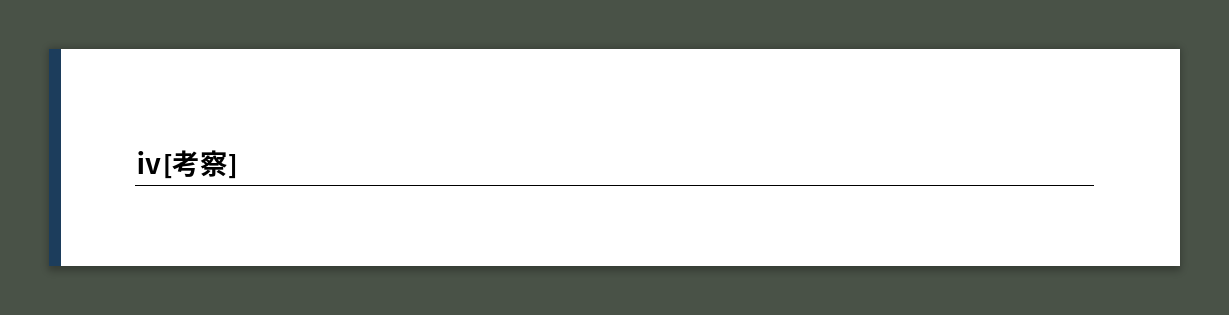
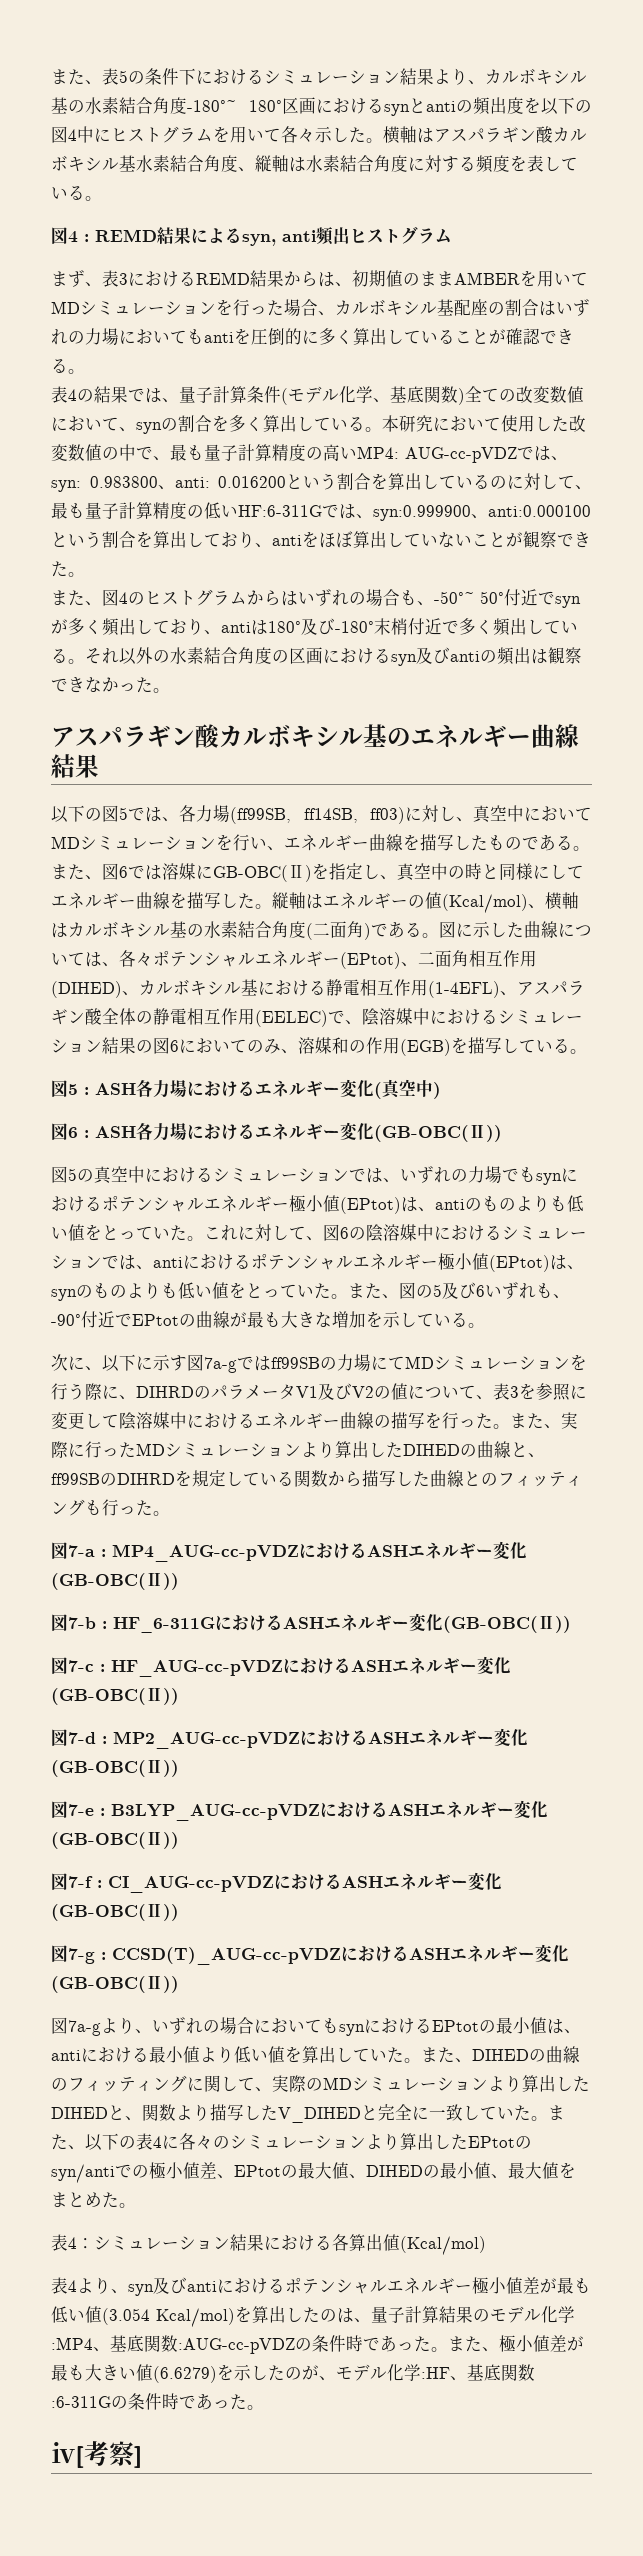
(135, 165) none -> [51,68,587,85] [51,97,592,116] [51,126,587,144] [51,155,578,173] [51,185,102,201] [51,227,452,246] [51,270,588,287] [51,299,590,316] [51,328,574,346] [51,358,85,374] [51,386,584,405] [51,415,586,434] [51,444,568,463] [51,473,592,492] [51,502,591,521] [51,531,591,548] [51,561,85,577] [51,589,581,608] [51,618,578,636] [51,647,582,666] [51,677,170,693] [51,724,579,748] [51,754,99,778] [51,805,592,824] [51,834,590,851] [51,863,584,882] [51,892,579,913] [51,921,592,940] [51,950,537,969] [51,979,585,998] [51,1008,583,1027] [51,1037,587,1056] [51,1079,441,1099] [51,1122,502,1142] [51,1166,578,1185] [51,1195,584,1214] [51,1224,587,1242] [51,1253,584,1272] [51,1282,570,1301] [51,1311,485,1328] [51,1354,587,1373] [51,1383,587,1401] [51,1412,578,1430] [51,1441,545,1458] [51,1470,583,1487] [51,1499,170,1516] [51,1541,527,1562] [51,1573,179,1590] [51,1613,571,1633] [51,1656,511,1677] [51,1688,179,1705] [51,1728,528,1749] [51,1760,179,1777] [51,1800,548,1821] [51,1832,179,1849] [51,1872,502,1893] [51,1904,179,1921] [51,1944,569,1965] [51,1976,179,1993] [51,2017,581,2036] [51,2046,580,2063] [51,2075,590,2092] [51,2104,565,2123] [51,2133,532,2151] [51,2162,576,2183] [51,2192,136,2208] [51,2234,486,2255] [51,2277,591,2296] [51,2306,575,2327] [51,2335,584,2354] [51,2364,535,2383] [51,2393,264,2410] また、表5の条件下におけるシミュレーション結果より、カルボキシル基の水素結合角度-180°~ 180°区画におけるsynとantiの頻出度を以下の図4中にヒストグラムを用いて各々示した。横軸はアスパラギン酸カルボキシル基水素結合角度、縦軸は水素結合角度に対する頻度を表している。 // 図4 : REMD結果によるsyn, anti頻出ヒストグラム // まず、表3におけるREMD結果からは、初期値のままAMBERを用いてMDシミュレーションを行った場合、カルボキシル基配座の割合はいずれの力場においてもantiを圧倒的に多く算出していることが確認できる。 // 表4の結果では、量子計算条件(モデル化学、基底関数)全ての改変数値において、synの割合を多く算出している。本研究において使用した改変数値の中で、最も量子計算精度の高いMP4: AUG-cc-pVDZでは、syn: 0.983800、anti: 0.016200という割合を算出しているのに対して、最も量子計算精度の低いHF:6-311Gでは、syn:0.999900、anti:0.000100という割合を算出しており、antiをほぼ算出していないことが観察できた。 // また、図4のヒストグラムからはいずれの場合も、-50°~ 50°付近でsynが多く頻出しており、antiは180°及び-180°末梢付近で多く頻出している。それ以外の水素結合角度の区画におけるsyn及びantiの頻出は観察できなかった。 // アスパラギン酸カルボキシル基のエネルギー曲線結果 // 以下の図5では、各力場(ff99SB, ff14SB, ff03)に対し、真空中においてMDシミュレーションを行い、エネルギー曲線を描写したものである。また、図6では溶媒にGB-OBC(Ⅱ)を指定し、真空中の時と同様にしてエネルギー曲線を描写した。縦軸はエネルギーの値(Kcal/mol)、横軸はカルボキシル基の水素結合角度(二面角)である。図に示した曲線については、各々ポテンシャルエネルギー(EPtot)、二面角相互作用(DIHED)、カルボキシル基における静電相互作用(1-4EFL)、アスパラギン酸全体の静電相互作用(EELEC)で、陰溶媒中におけるシミュレーション結果の図6においてのみ、溶媒和の作用(EGB)を描写している。 // 図5 : ASH各力場におけるエネルギー変化(真空中) // 図6 : ASH各力場におけるエネルギー変化(GB-OBC(Ⅱ)) // 図5の真空中におけるシミュレーションでは、いずれの力場でもsynにおけるポテンシャルエネルギー極小値(EPtot)は、antiのものよりも低い値をとっていた。これに対して、図6の陰溶媒中におけるシミュレーションでは、antiにおけるポテンシャルエネルギー極小値(EPtot)は、synのものよりも低い値をとっていた。また、図の5及び6いずれも、-90°付近でEPtotの曲線が最も大きな増加を示している。 // 次に、以下に示す図7a-gではff99SBの力場にてMDシミュレーションを行う際に、DIHRDのパラメータV1及びV2の値について、表3を参照に変更して陰溶媒中におけるエネルギー曲線の描写を行った。また、実際に行ったMDシミュレーションより算出したDIHEDの曲線と、ff99SBのDIHRDを規定している関数から描写した曲線とのフィッティングも行った。 // 図7-a : MP4_AUG-cc-pVDZにおけるASHエネルギー変化(GB-OBC(Ⅱ)) // 図7-b : HF_6-311GにおけるASHエネルギー変化(GB-OBC(Ⅱ)) // 図7-c : HF_AUG-cc-pVDZにおけるASHエネルギー変化(GB-OBC(Ⅱ)) // 図7-d : MP2_AUG-cc-pVDZにおけるASHエネルギー変化(GB-OBC(Ⅱ)) // 図7-e : B3LYP_AUG-cc-pVDZにおけるASHエネルギー変化(GB-OBC(Ⅱ)) // 図7-f : CI_AUG-cc-pVDZにおけるASHエネルギー変化(GB-OBC(Ⅱ)) // 図7-g : CCSD(T)_AUG-cc-pVDZにおけるASHエネルギー変化(GB-OBC(Ⅱ)) // 図7a-gより、いずれの場合においてもsynにおけるEPtotの最小値は、antiにおける最小値より低い値を算出していた。また、DIHEDの曲線のフィッティングに関して、実際のMDシミュレーションより算出したDIHEDと、関数より描写したV_DIHEDと完全に一致していた。また、以下の表4に各々のシミュレーションより算出したEPtotのsyn/antiでの極小値差、EPtotの最大値、DIHEDの最小値、最大値をまとめた。 // 表4：シミュレーション結果における各算出値(Kcal/mol) // 表4より、syn及びantiにおけるポテンシャルエネルギー極小値差が最も低い値(3.054 Kcal/mol)を算出したのは、量子計算結果のモデル化学:MP4、基底関数:AUG-cc-pVDZの条件時であった。また、極小値差が最も大きい値(6.6279)を示したのが、モデル化学:HF、基底関数:6-311Gの条件時であった。 //

